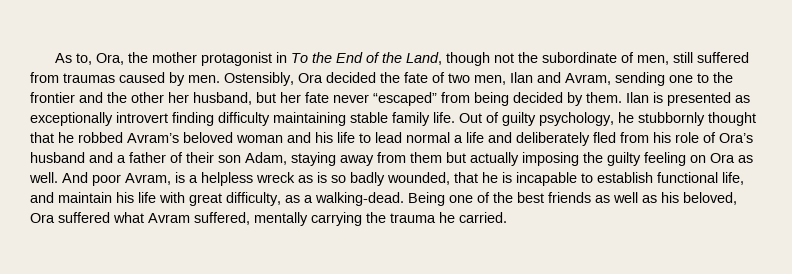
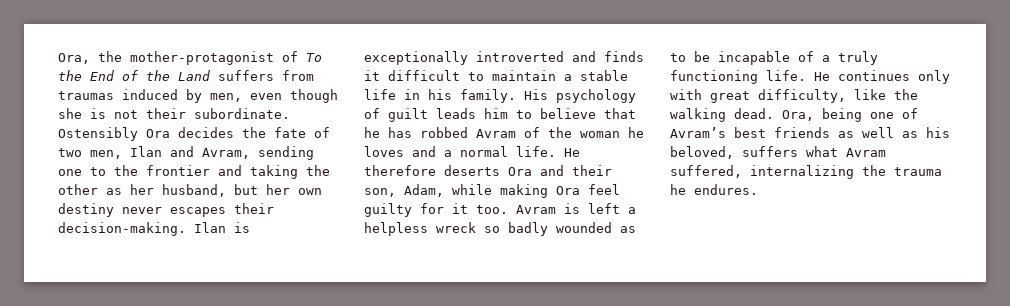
[54,52,287,66] As to, Ora, the mother protagonist in -> [58,51,298,65] Ora, the mother-protagonist of
[405,52,749,66] [30,72,376,86] Land, though not the subordinate of men, still suffered from traumas caused by men. Ostensibly, Ora decided -> [178,70,314,81] [58,89,338,103] [58,108,290,119] [58,127,234,141] Land suffers from traumas induced by men, even though she is not their subordinate. Ostensibly Ora decides
(103, 97) none -> [250,165,298,179] taking
(164, 97) none -> [106,188,122,195] as
[305,92,750,106] [30,112,756,126] [30,132,753,146] [30,152,753,166] [29,172,744,186] [30,192,445,206] fate never “escaped” from being decided by them. Ilan is presented as exceptionally introvert finding difficulty maintaining stable family life. Out of guilty psychology, he stubbornly thought that he robbed Avram’s beloved woman and his life to lead normal a life and deliberately fled from his role of Ora’s husband and a father of their son Adam, staying away from them but actually imposing the guilty feeling on Ora as well. And poor Avram, is a helpless wreck as is so badly wounded, that he is incapable to establish functional life, and maintain his life with great difficulty, as a walking-dead. Being -> [298,188,322,195] [58,203,274,217] [58,222,250,236] [364,51,644,65] [364,70,628,81] [364,89,636,103] [364,108,636,122] [364,127,644,138] [364,146,580,157] [364,165,612,176] [364,184,620,198] [364,203,636,217] [364,222,636,236] [670,51,878,65] [670,70,950,84] [670,89,918,103] [670,108,862,122] own destiny never escapes their decision-making. Ilan is exceptionally introverted and finds it difficult to maintain a stable life in his family. His psychology of guilt leads him to believe that he has robbed Avram of the woman he loves and a normal life. He therefore deserts Ora and their son, Adam, while making Ora feel guilty for it too. Avram is left a helpless wreck so badly wounded as to be incapable of a truly functioning life. He continues only with great difficulty, like the walking dead. Ora, being
[493,192,513,203] the -> [670,127,726,138] Avram’s
[30,212,110,223] Ora suffered -> [742,146,798,157] suffers
[254,212,362,226] mentally carrying -> [750,165,854,179] internalizing
[459,212,507,223] carried. -> [694,184,758,195] endures.

